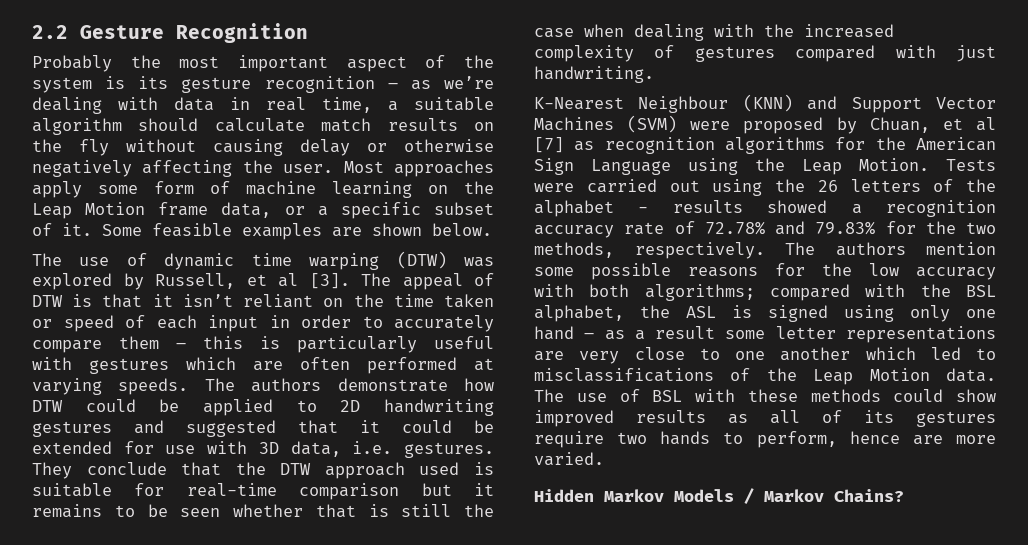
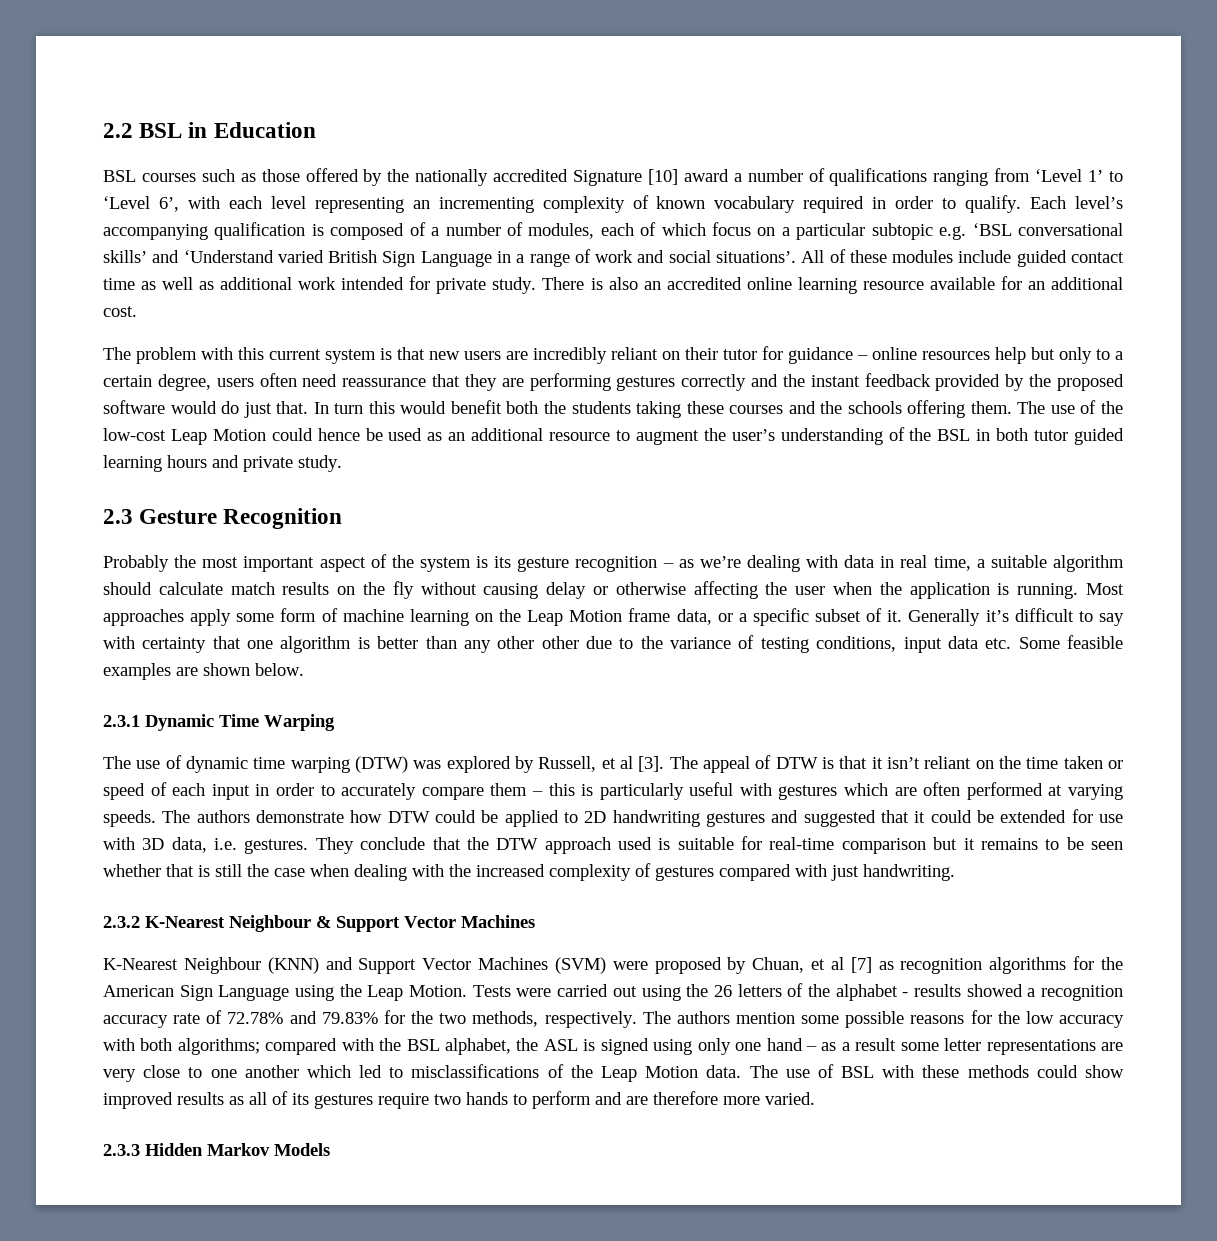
(68, 32) none -> [139,122,316,138] [103,168,1124,186] [103,195,1124,213] [103,222,1124,240] [103,249,1125,267] [103,276,1123,294] [103,306,137,317] [103,346,1123,364] [103,373,1125,391] [103,400,1123,418] [103,427,1124,445] [103,455,342,472] [103,509,133,524] BSL in Education // BSL courses such as those offered by the nationally accredited Signature [10] award a number of qualifications ranging from ‘Level 1’ to ‘Level 6’, with each level representing an incrementing complexity of known vocabulary required in order to qualify. Each level’s accompanying qualification is composed of a number of modules, each of which focus on a particular subtopic e.g. ‘BSL conversational skills’ and ‘Understand varied British Sign Language in a range of work and social situations’. All of these modules include guided contact time as well as additional work intended for private study. There is also an accredited online learning resource available for an additional cost. // The problem with this current system is that new users are incredibly reliant on their tutor for guidance – online resources help but only to a certain degree, users often need reassurance that they are performing gestures correctly and the instant feedback provided by the proposed software would do just that. In turn this would benefit both the students taking these courses and the schools offering them. The use of the low-cost Leap Motion could hence be used as an additional resource to augment the user’s understanding of the BSL in both tutor guided learning hours and private study. // 2.3
[32,160,132,177] negatively -> (686, 588) none
[283,164,334,173] user. -> [795,582,1079,599] user when the application is running.
(92, 229) none -> [908,608,1125,626] [103,635,1012,653] Generally it’s difficult to say with certainty that one algorithm is better than any other other due to the variance of testing conditions, input data etc.
(492, 229) none -> [103,714,335,731] // 2.3.1 Dynamic Time Warping
(654, 74) none -> [103,915,535,932] // 2.3.2 K-Nearest Neighbour & Support Vector Machines
[756,431,943,448] perform, hence are -> [532,1091,718,1109] perform and are therefore
(604, 459) none -> [103,1144,140,1156] 2.3.3
[744,488,904,504] / Markov Chains? -> (330, 1149) none

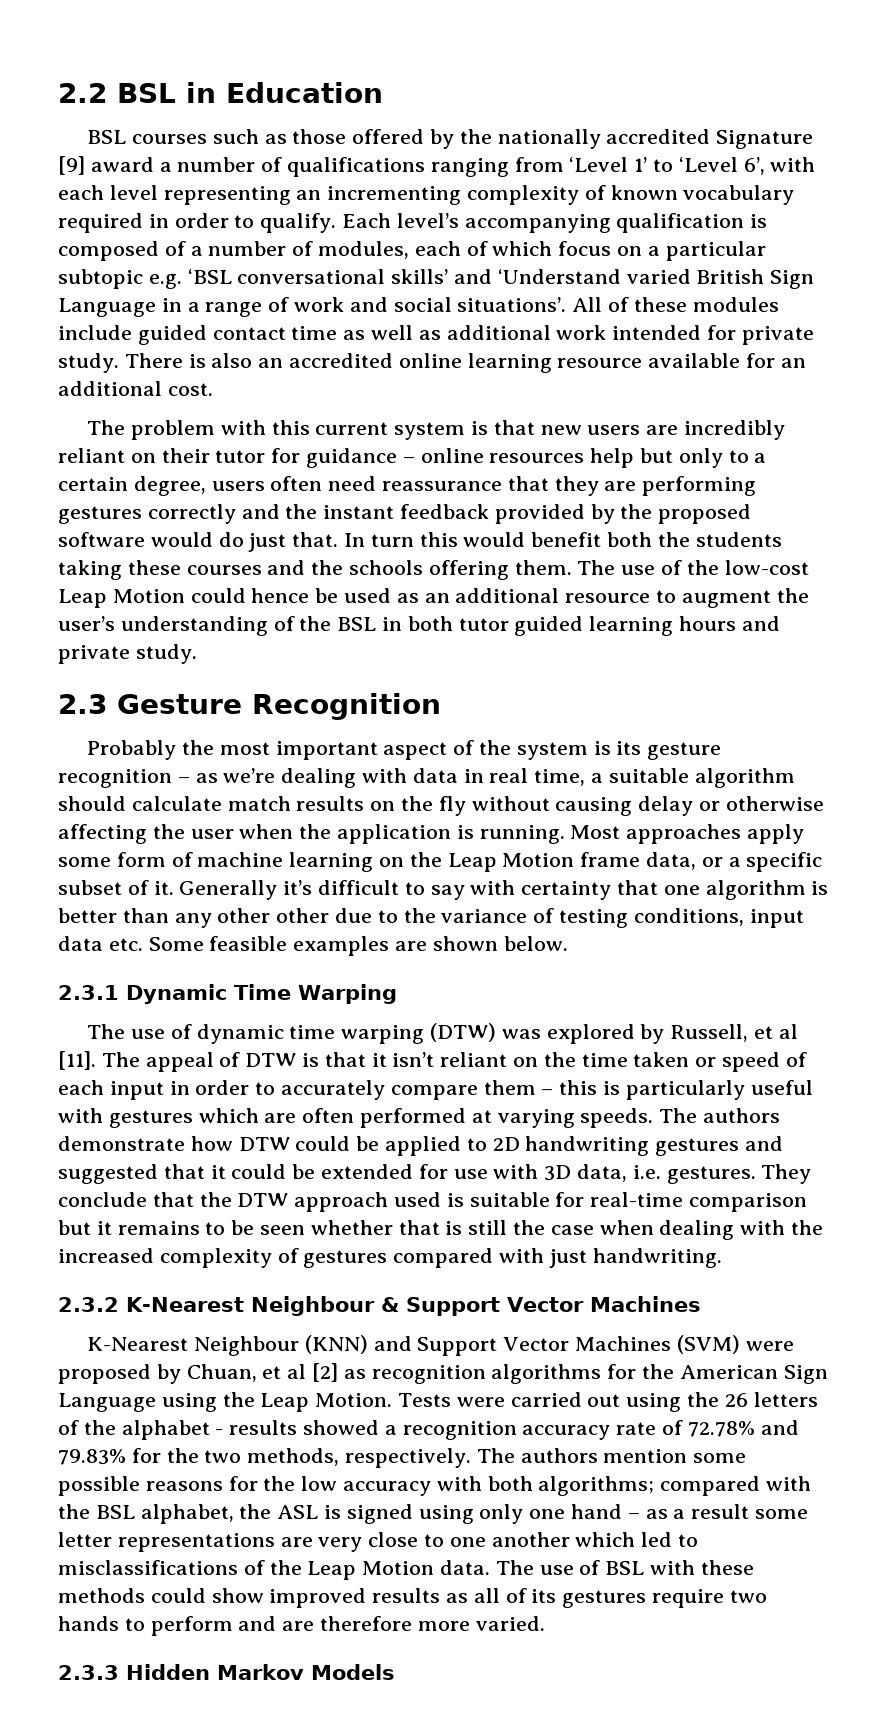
[647,169,678,185] [10] -> [58,156,85,175] [9]
[638,756,665,772] [3]. -> [58,1051,96,1070] [11].
[850,957,872,973] [7] -> [312,1363,339,1382] [2]

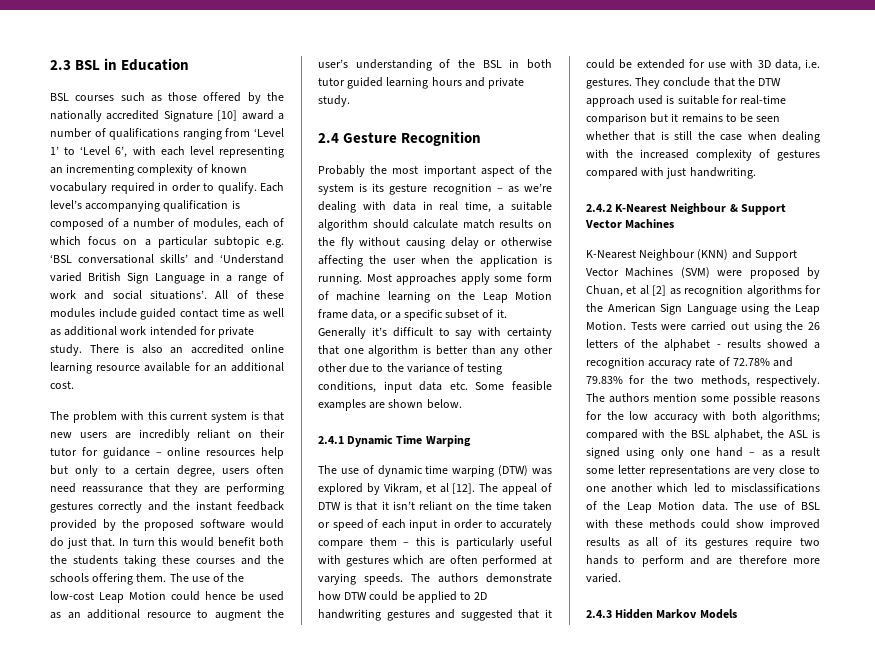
[58,83,107,103] 2.2 -> [50,60,71,70] 2.3
[58,156,85,175] [9] -> [217,110,238,121] [10]
[58,694,107,714] 2.3 -> [318,133,339,143] 2.4
[58,985,119,1000] 2.3.1 -> [318,436,344,444] 2.4.1
[670,1024,798,1042] [58,1051,96,1070] Russell, et al [11]. -> [383,483,476,495] Vikram, et al [12].
[58,1297,119,1312] 2.3.2 -> [586,204,612,212] 2.4.2
[58,1665,119,1680] 2.3.3 -> [586,610,612,618] 2.4.3

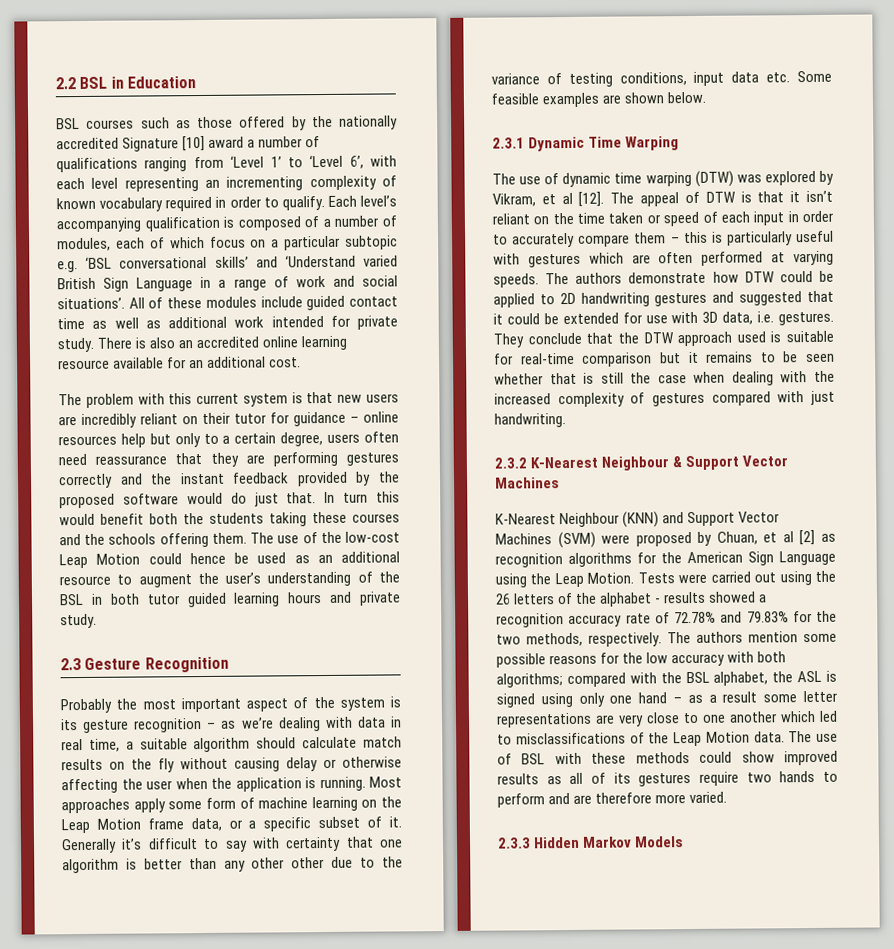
[50,60,71,70] 2.3 -> [55,77,76,90] 2.2
[318,133,339,143] 2.4 -> [60,658,81,671] 2.3
[318,436,344,444] 2.4.1 -> [492,137,525,149] 2.3.1
[586,204,612,212] 2.4.2 -> [494,457,527,469] 2.3.2
[586,610,612,618] 2.4.3 -> [497,837,531,849] 2.3.3

